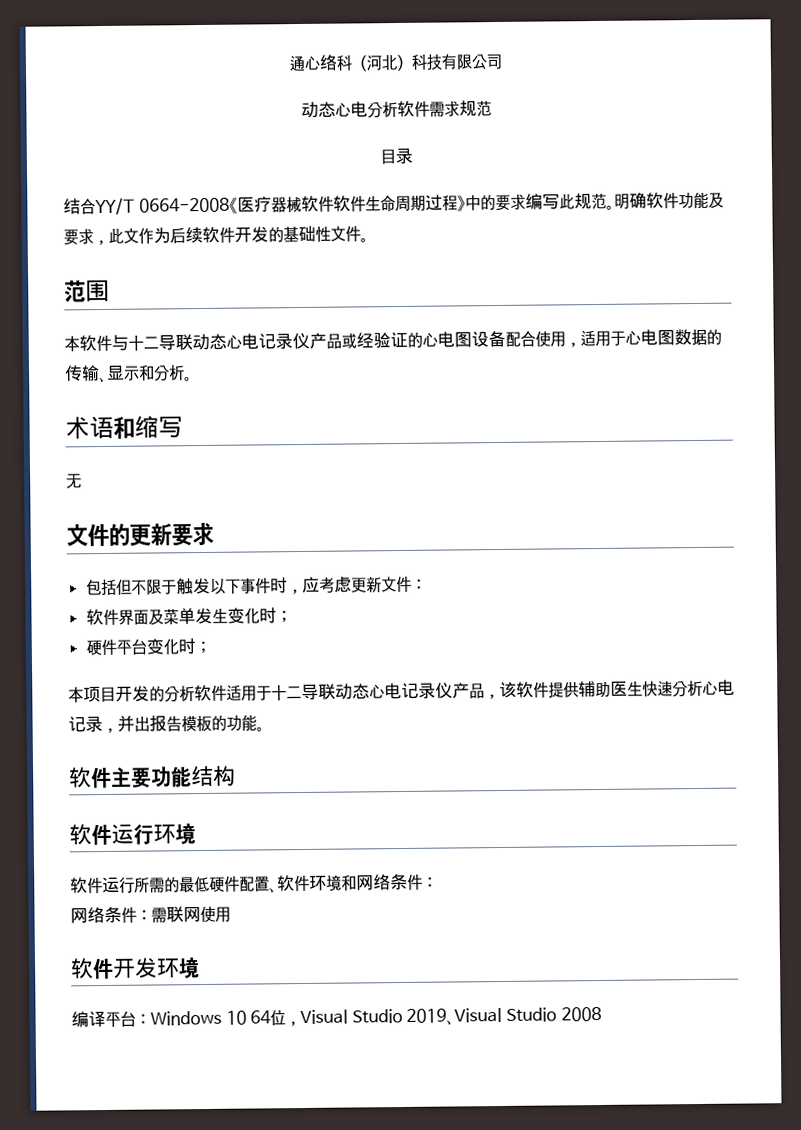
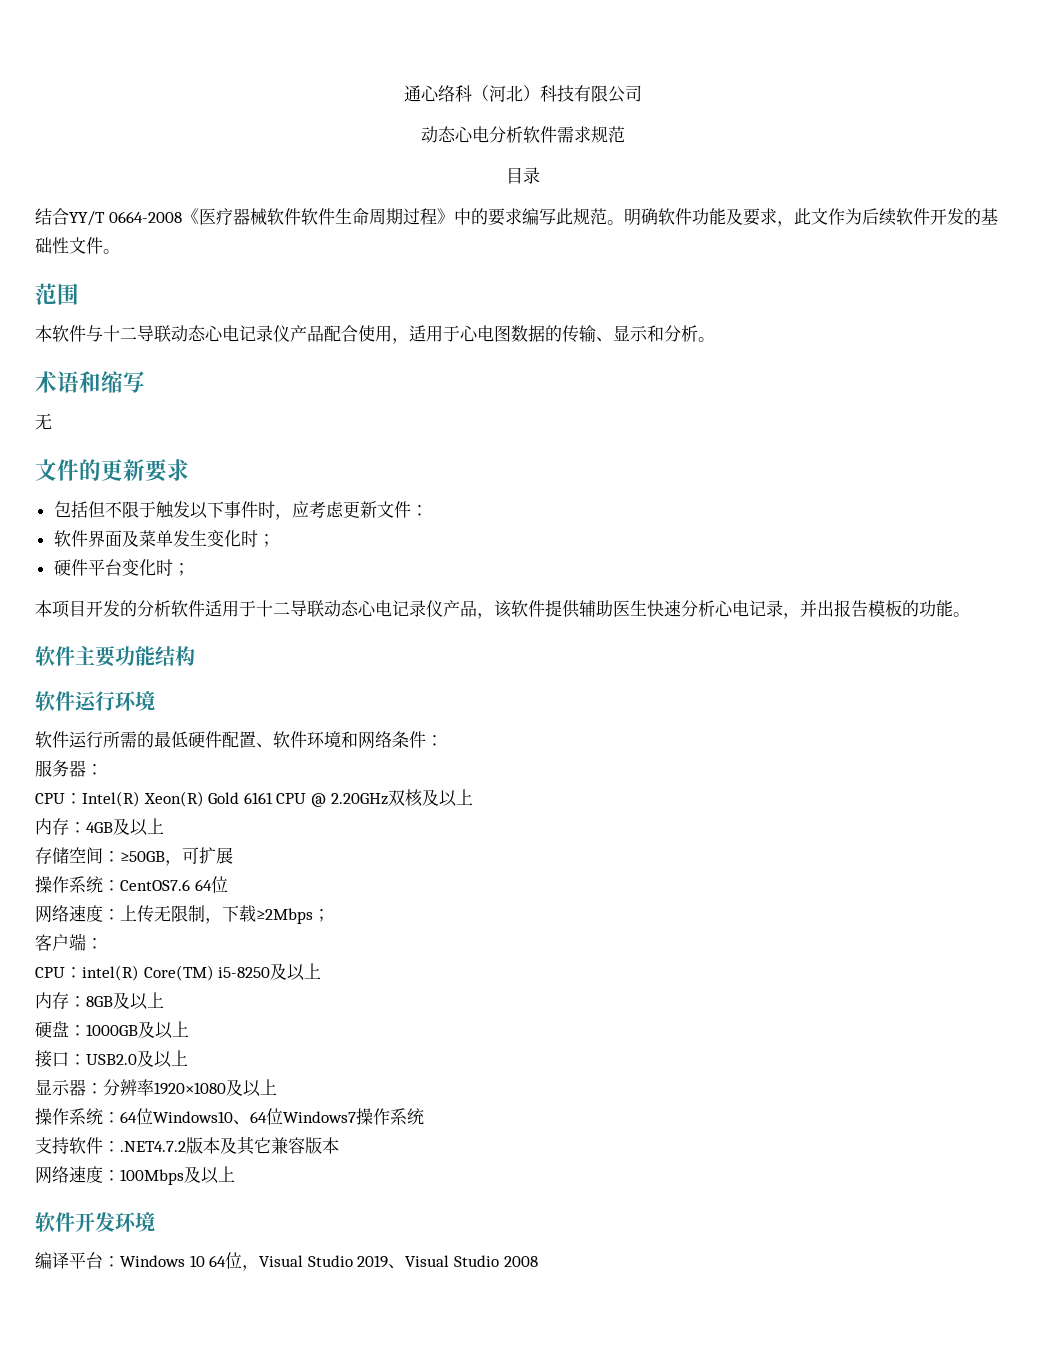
[341,330,506,349] 或经验证的心电图设备 -> (324, 333) none
[70,905,231,924] 网络条件：需联网使用 -> [35,760,103,777] [35,789,473,807] [35,818,164,836] [35,847,233,866] [35,876,228,893] [35,905,330,924] [35,933,103,951] [35,963,322,981] [35,992,164,1010] [35,1021,189,1039] [35,1050,188,1068] [35,1079,277,1097] [35,1108,424,1125] [35,1136,339,1155] [35,1166,235,1185] 服务器： // CPU：Intel(R) Xeon(R) Gold 6161 CPU @ 2.20GHz双核及以上 // 内存：4GB及以上 // 存储空间：≥50GB，可扩展 // 操作系统：CentOS7.6 64位 // 网络速度：上传无限制，下载≥2Mbps； // 客户端： // CPU：intel(R) Core(TM) i5-8250及以上 // 内存：8GB及以上 // 硬盘：1000GB及以上 // 接口：USB2.0及以上 // 显示器：分辨率1920×1080及以上 // 操作系统：64位Windows10、64位Windows7操作系统 // 支持软件：.NET4.7.2版本及其它兼容版本 // 网络速度：100Mbps及以上

